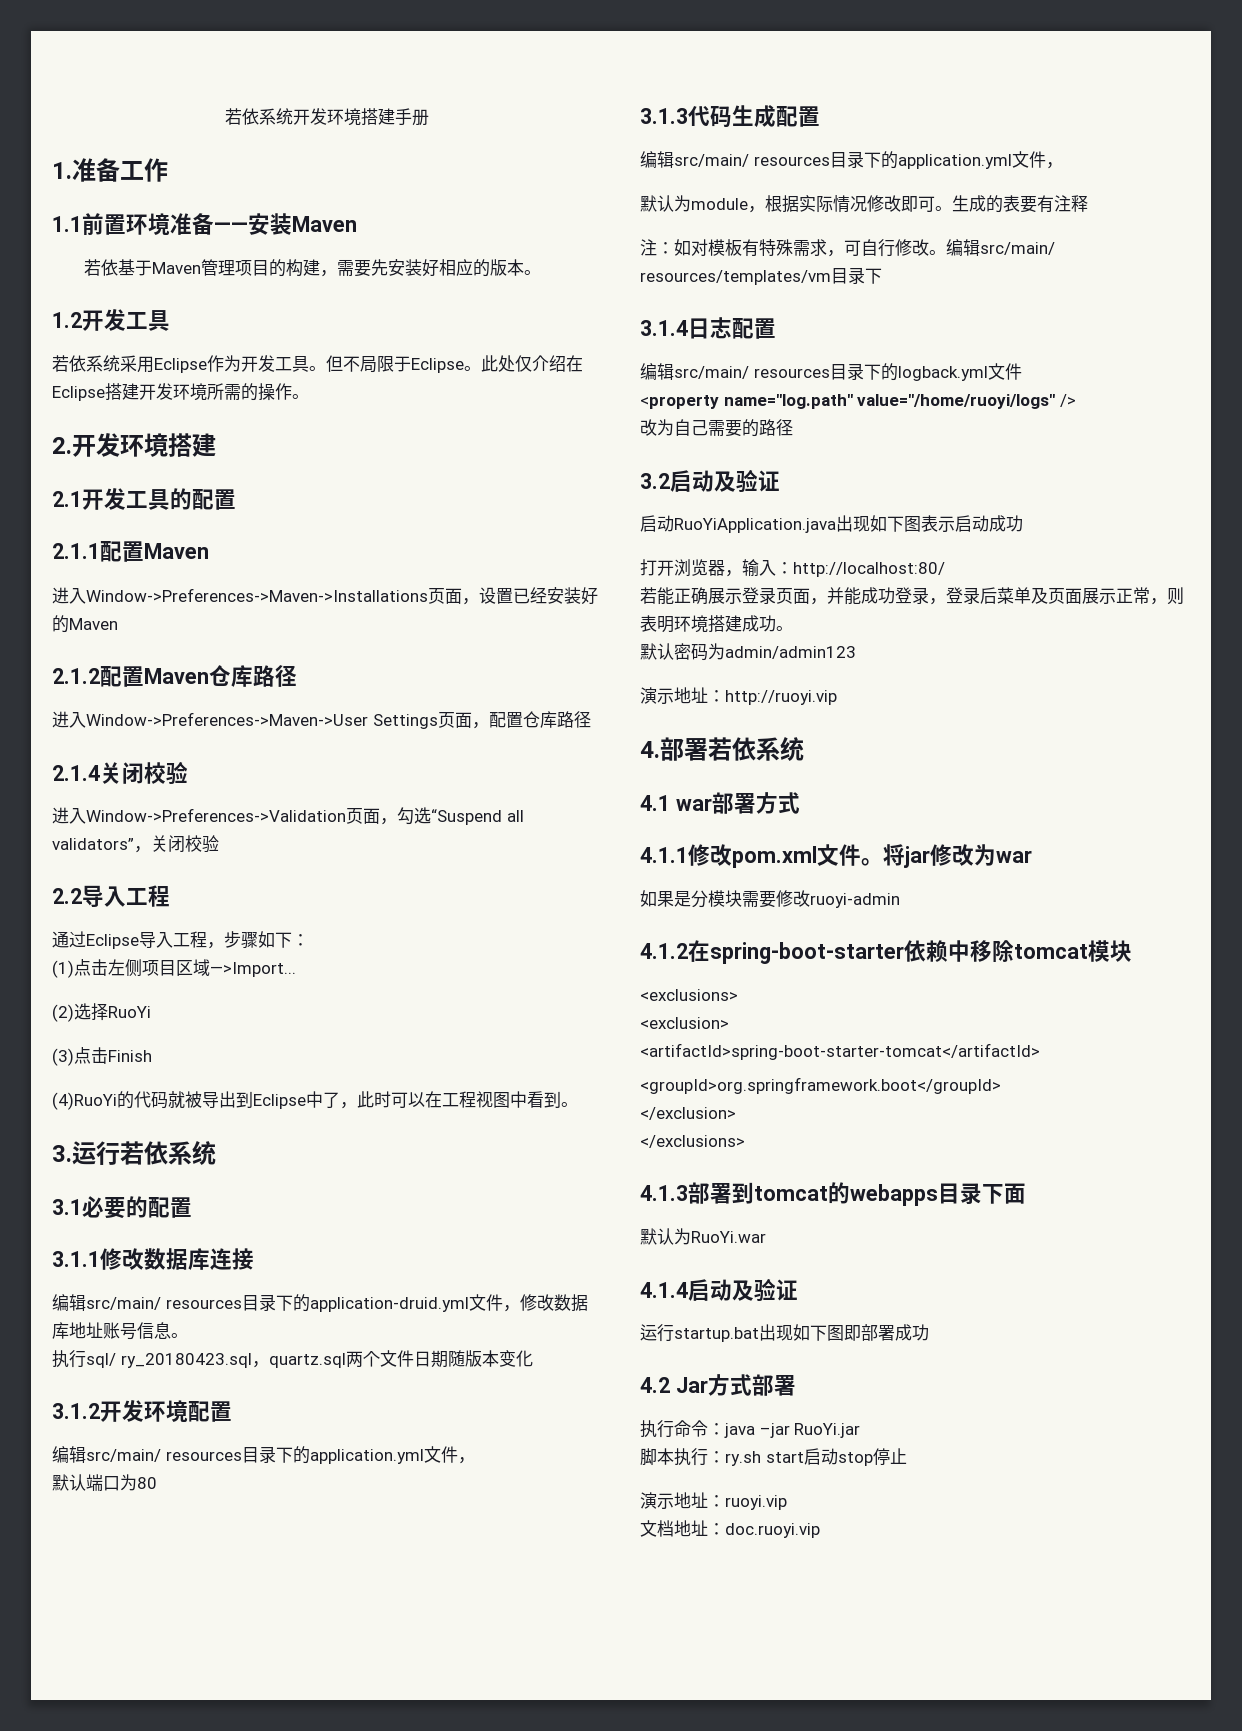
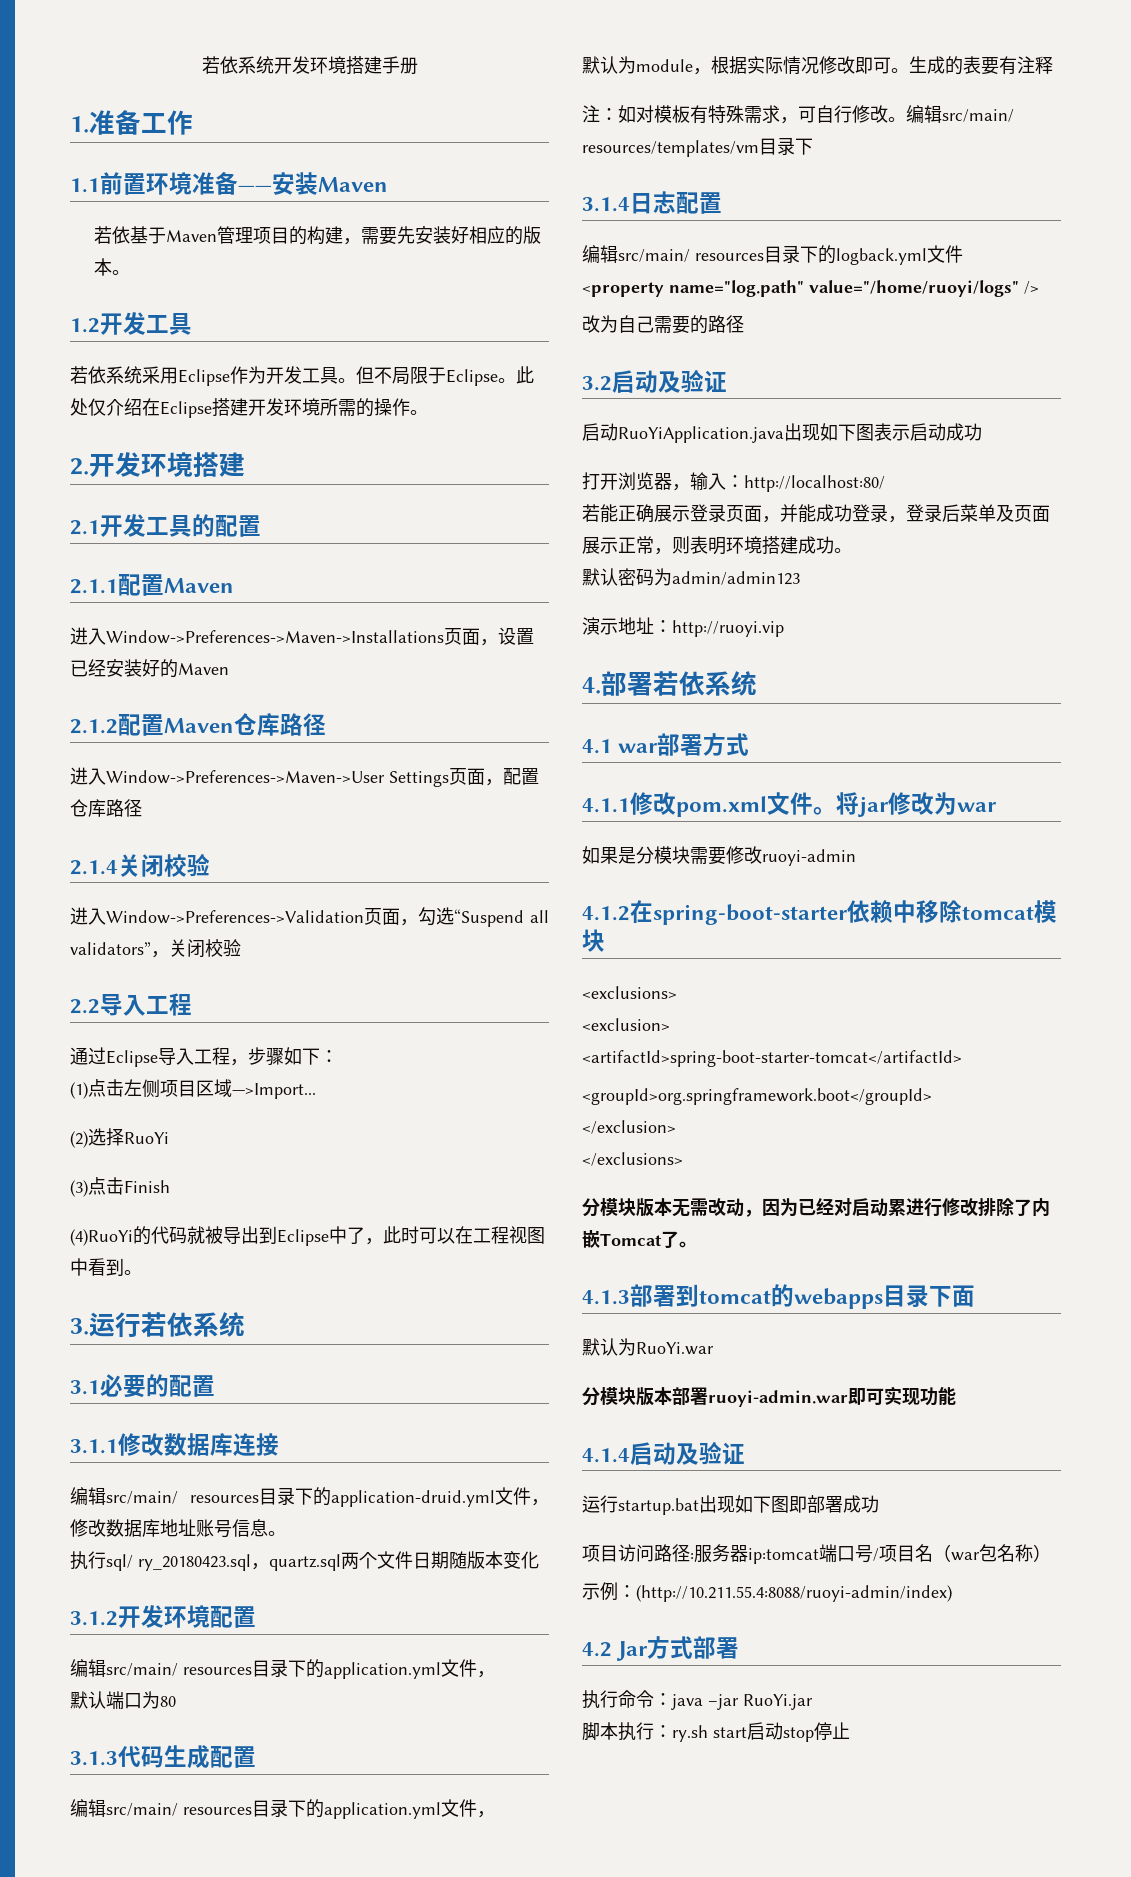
(745, 1141) none -> [582,1198,1050,1217] [582,1230,697,1248] // 分模块版本无需改动，因为已经对启动累进行修改排除了内嵌Tomcat了。
(766, 1237) none -> [582,1386,956,1407] // 分模块版本部署ruoyi-admin.war即可实现功能
(929, 1332) none -> [582,1544,1051,1564] [582,1582,952,1602] // 项目访问路径:服务器ip:tomcat端口号/项目名（war包名称） // 示例：(http://10.211.55.4:8088/ruoyi-admin/index)
[640,1492,787,1510] [640,1520,820,1538] // 演示地址：ruoyi.vip // 文档地址：doc.ruoyi.vip -> (850, 1730) none

